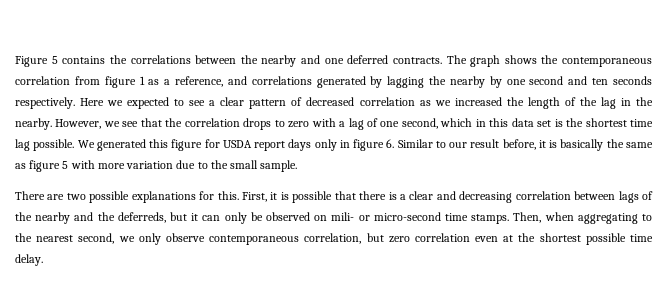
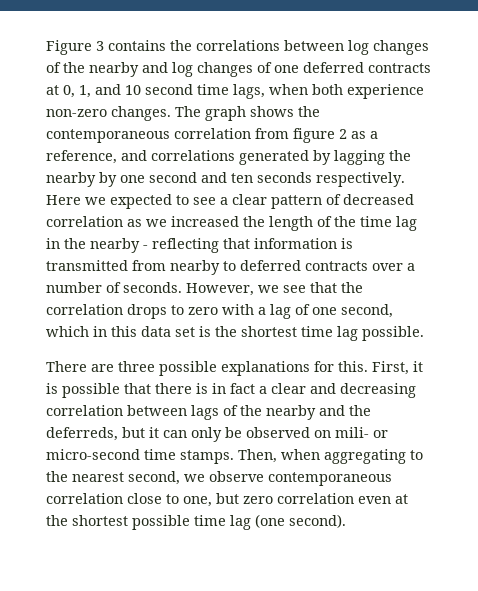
[51,56,58,64] 5 -> [96,41,104,51] 3
[240,55,442,67] the nearby and one deferred contracts. -> [348,40,429,55] [46,62,431,77] [46,84,424,99] [46,106,171,121] log changes of the nearby and log changes of one deferred contracts at 0, 1, and 10 second time lags, when both experience non-zero changes.
[139,76,145,85] 1 -> [339,129,347,139] 2
(597, 101) none -> [360,216,392,227] time
[15,118,52,130] nearby. -> [90,238,353,253] [46,260,415,275] [46,282,182,293] nearby - reflecting that information is transmitted from nearby to deferred contracts over a number of seconds.
[77,139,653,151] [15,160,298,172] We generated this figure for USDA report days only in figure 6. Similar to our result before, it is basically the same as figure 5 with more variation due to the small sample. -> (424, 333) none
[66,193,86,200] two -> [118,361,155,372] three
(397, 196) none -> [212,383,255,394] in fact
[138,233,161,245] only -> (205, 478) none
[304,233,362,244] correlation, -> [46,493,212,507] correlation close to one,
[15,254,43,266] delay. -> [230,514,346,530] lag (one second).

